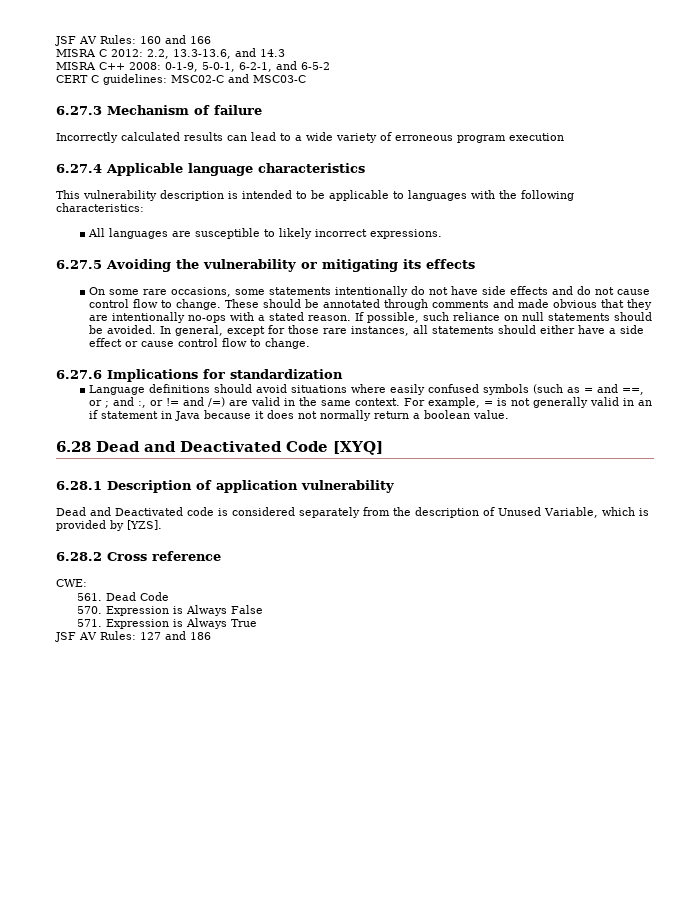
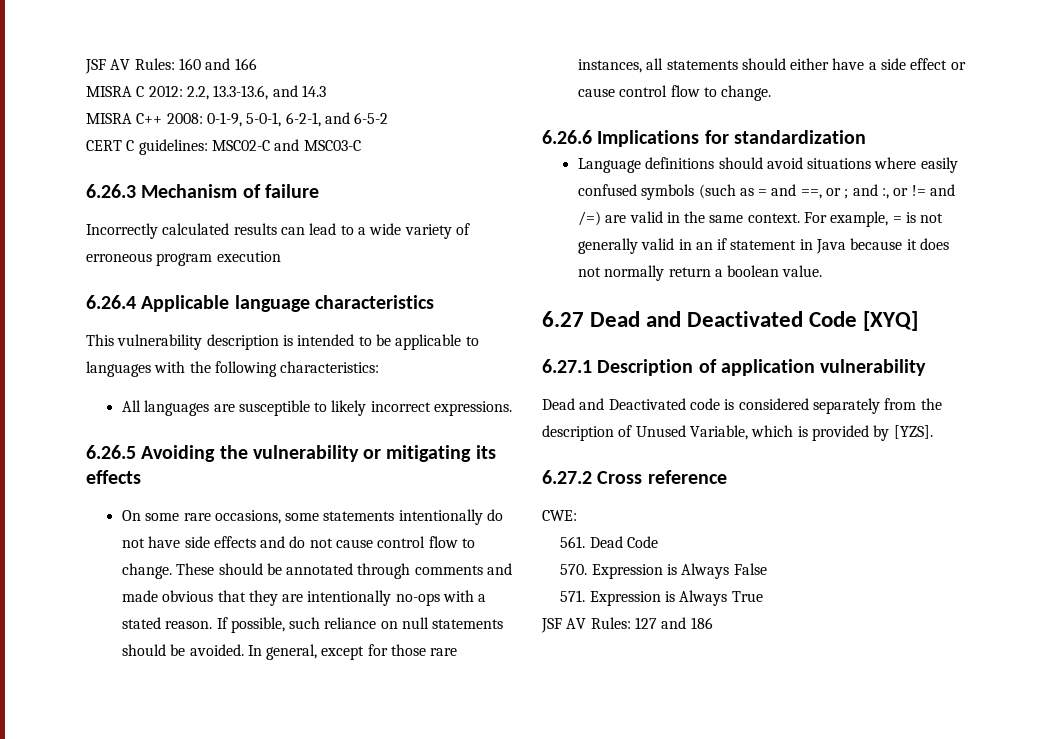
[56,106,102,115] 6.27.3 -> [86,184,136,198] 6.26.3
[56,164,102,173] 6.27.4 -> [86,295,136,309] 6.26.4
[56,260,102,269] 6.27.5 -> [86,445,136,459] 6.26.5
[56,370,102,379] 6.27.6 -> [542,130,592,144] 6.26.6
[56,441,91,452] 6.28 -> [542,311,584,327] 6.27
[56,481,102,490] 6.28.1 -> [542,359,592,373] 6.27.1
[56,552,102,561] 6.28.2 -> [542,470,592,484] 6.27.2

